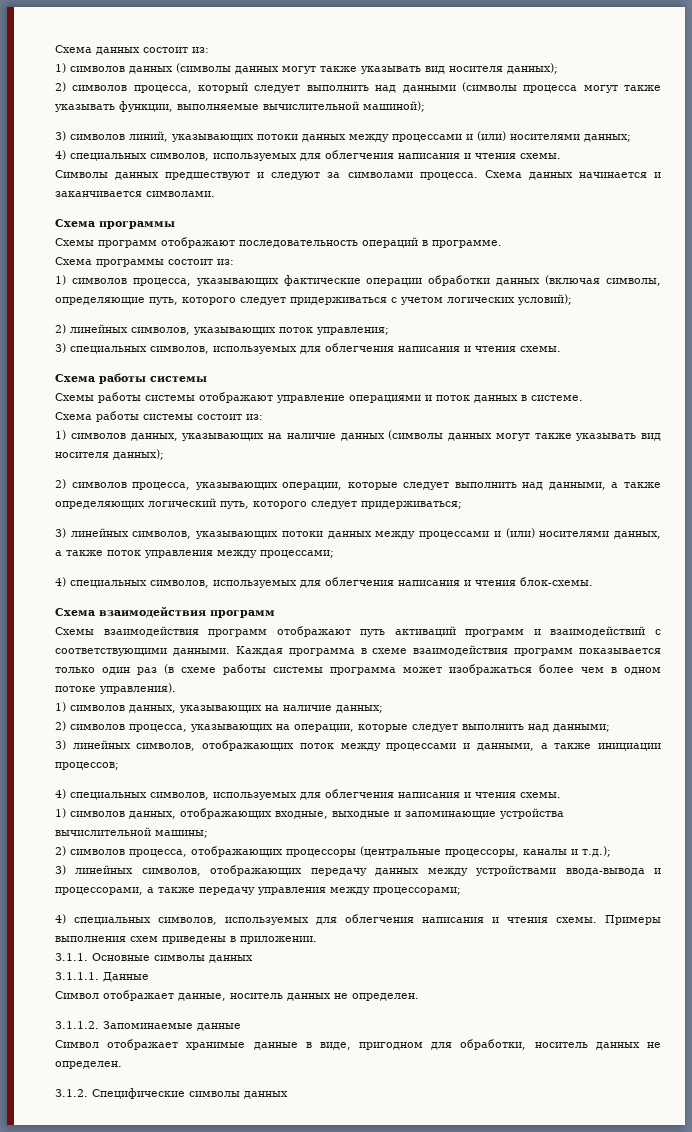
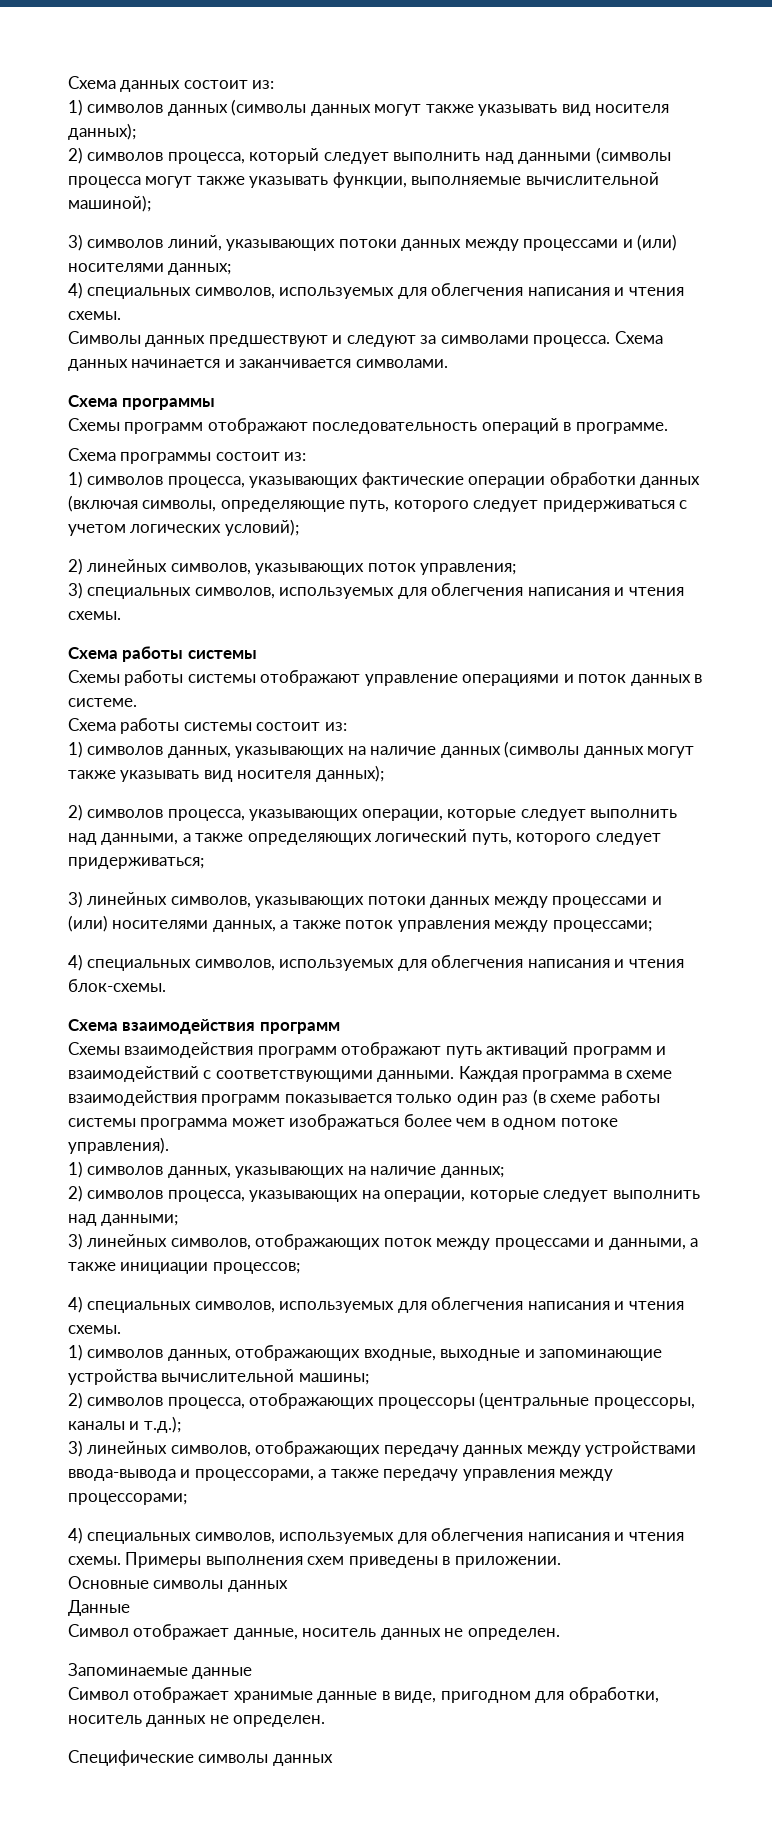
[55,953,88,961] 3.1.1. -> (561, 1562) none
[55,972,99,980] 3.1.1.1. -> (288, 1586) none
[55,1021,99,1029] 3.1.1.2. -> (560, 1634) none
[55,1089,88,1097] 3.1.2. -> (326, 1721) none

